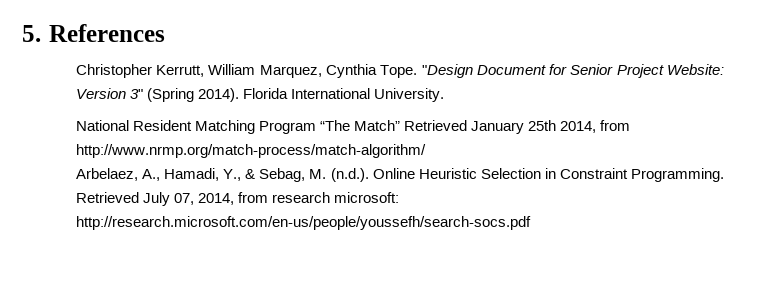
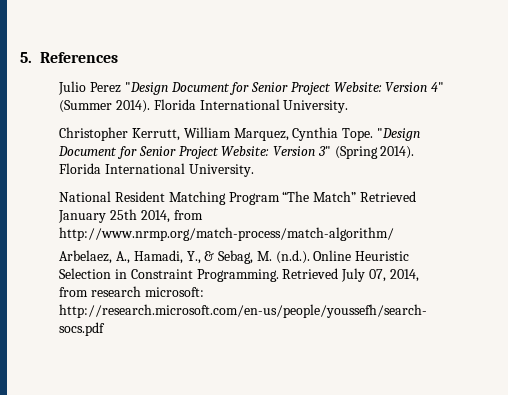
(165, 33) none -> [58,81,445,95] [59,99,349,113] // Julio Perez "Design Document for Senior Project Website: Version 4" (Summer 2014). Florida International University.

